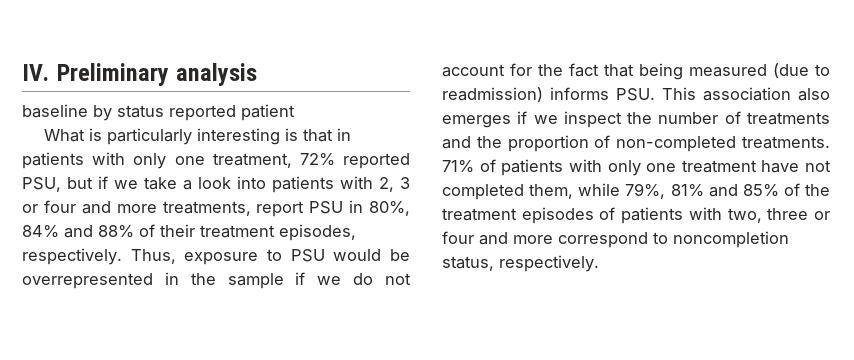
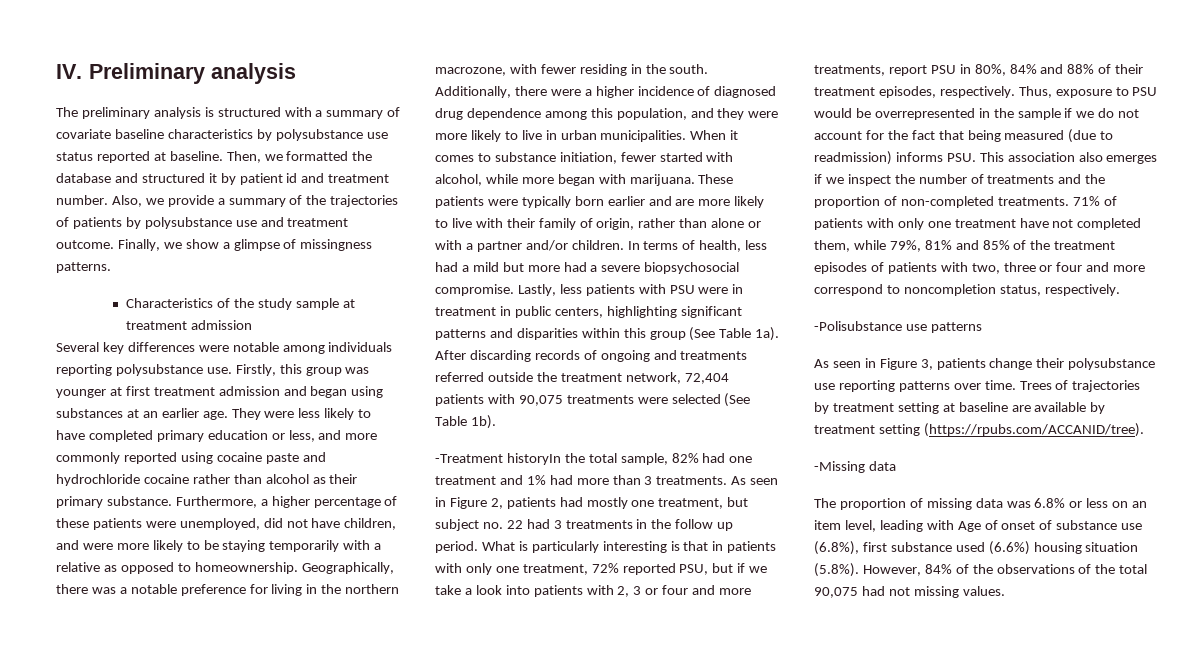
[22,104,295,121] baseline by status reported patient // -> [56,107,401,119] [56,129,388,141] [56,151,373,163] [56,173,390,185] [56,195,399,207] [56,217,349,229] [56,239,373,251] [56,262,111,273] [125,298,355,310] [125,320,252,330] [56,342,393,354] [56,364,370,376] [56,386,384,398] [56,408,372,420] [56,430,378,442] [56,452,326,464] [56,474,358,486] [56,496,398,508] [56,518,397,530] [56,540,382,552] [56,562,394,574] [56,584,400,596] [435,64,709,76] [435,86,777,98] [435,108,779,120] [435,130,739,142] [435,152,734,164] [435,174,734,186] [435,196,765,208] [435,218,762,230] [435,240,768,252] [435,262,740,274] [435,284,744,296] [435,306,742,318] [435,327,780,341] [435,350,748,362] [435,372,729,384] [435,393,751,407] [435,415,496,429] [435,453,753,465] [435,475,779,485] [435,497,749,509] [435,519,734,531] [435,541,478,553] The preliminary analysis is structured with a summary of covariate baseline characteristics by polysubstance use status reported at baseline. Then, we formatted the database and structured it by patient id and treatment number. Also, we provide a summary of the trajectories of patients by polysubstance use and treatment outcome. Finally, we show a glimpse of missingness patterns. // Characteristics of the study sample at treatment admission // Several key differences were notable among individuals reporting polysubstance use. Firstly, this group was younger at first treatment admission and began using substances at an earlier age. They were less likely to have completed primary education or less, and more commonly reported using cocaine paste and hydrochloride cocaine rather than alcohol as their primary substance. Furthermore, a higher percentage of these patients were unemployed, did not have children, and were more likely to be staying temporarily with a relative as opposed to homeownership. Geographically, there was a notable preference for living in the northern macrozone, with fewer residing in the south. Additionally, there were a higher incidence of diagnosed drug dependence among this population, and they were more likely to live in urban municipalities. When it comes to substance initiation, fewer started with alcohol, while more began with marijuana. These patients were typically born earlier and are more likely to live with their family of origin, rather than alone or with a partner and/or children. In terms of health, less had a mild but more had a severe biopsychosocial compromise. Lastly, less patients with PSU were in treatment in public centers, highlighting significant patterns and disparities within this group (See Table 1a). After discarding records of ongoing and treatments referred outside the treatment network, 72,404 patients with 90,075 treatments were selected (See Table 1b). // -Treatment historyIn the total sample, 82% had one treatment and 1% had more than 3 treatments. As seen in Figure 2, patients had mostly one treatment, but subject no. 22 had 3 treatments in the follow up period.
(599, 263) none -> [814,321,982,333] [814,358,1156,370] [814,380,1141,392] [814,402,1106,414] [814,423,1144,437] [814,461,896,473] [814,498,1148,510] [814,520,1143,532] [814,541,1139,555] [814,563,1148,577] [814,586,1005,598] // -Polisubstance use patterns // As seen in Figure 3, patients change their polysubstance use reporting patterns over time. Trees of trajectories by treatment setting at baseline are available by treatment setting (https://rpubs.com/ACCANID/tree). // -Missing data // The proportion of missing data was 6.8% or less on an item level, leading with Age of onset of substance use (6.8%), first substance used (6.6%) housing situation (5.8%). However, 84% of the observations of the total 90,075 had not missing values.

